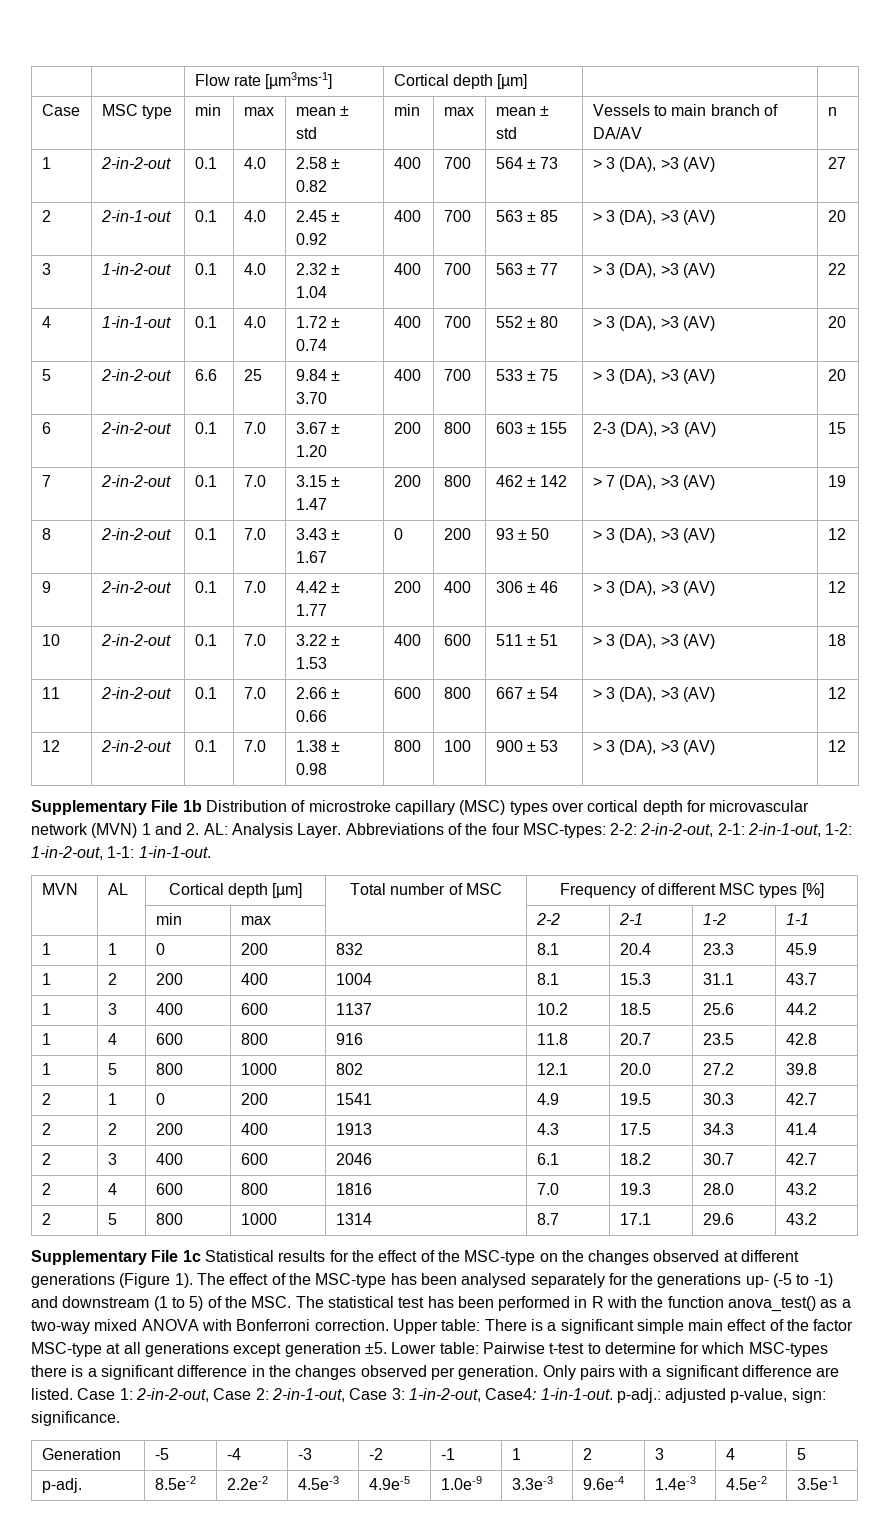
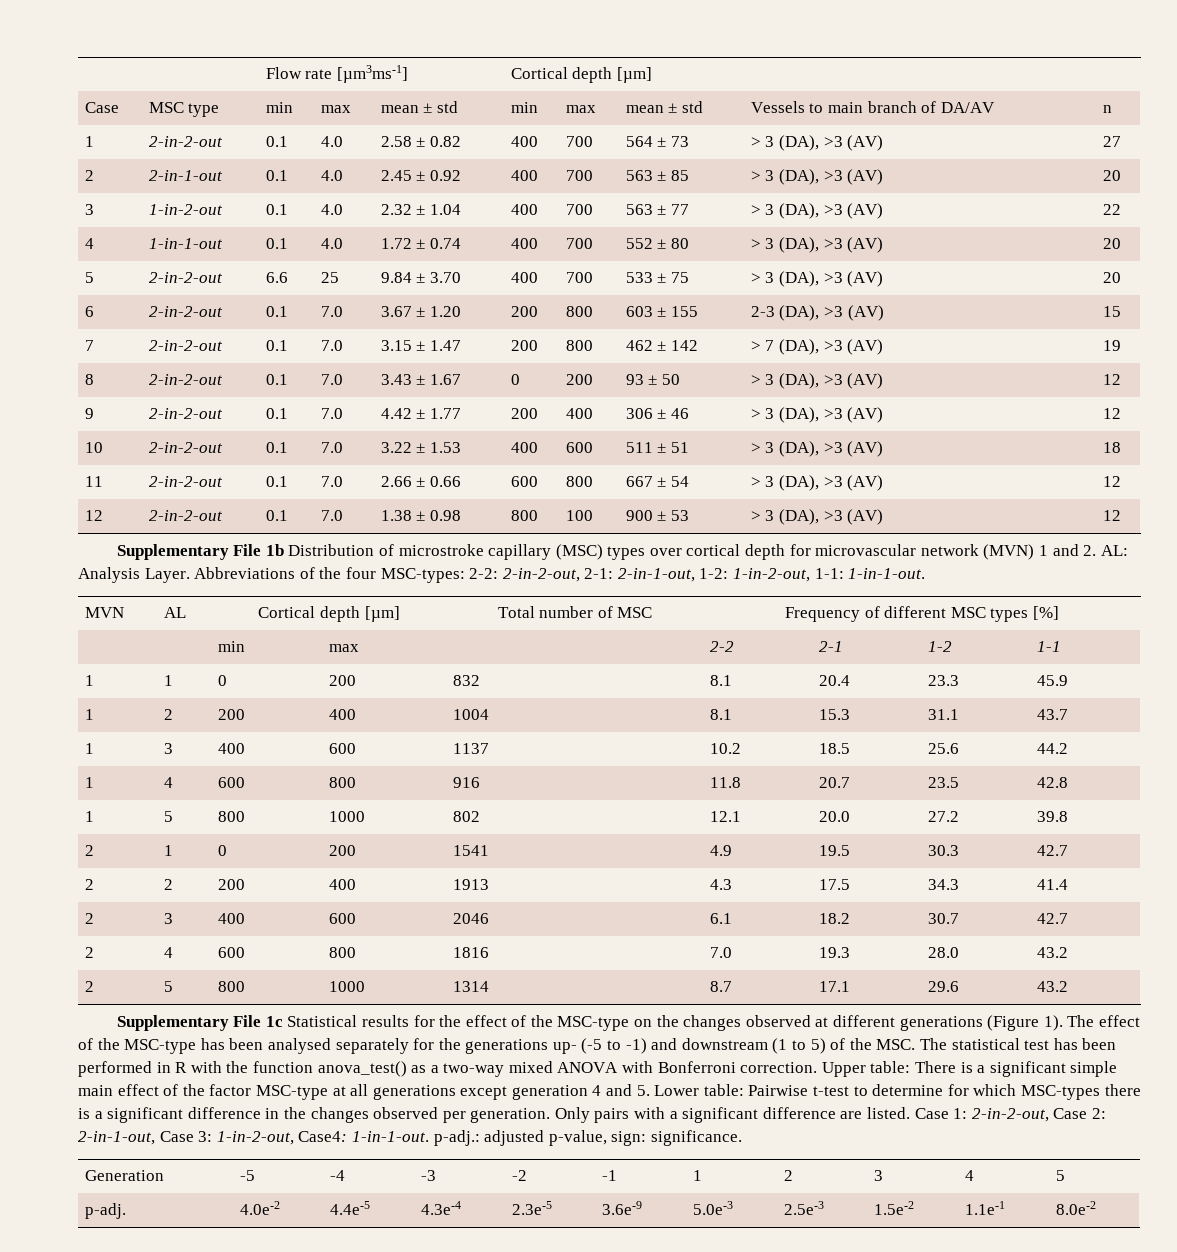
[364,1342,387,1354] ±5. -> [592,1084,650,1096] 4 and 5.
[154,1476,196,1490] [226,1476,268,1490] [297,1476,339,1490] [368,1476,410,1490] [440,1476,482,1490] [511,1476,553,1490] [582,1476,624,1490] [654,1476,696,1490] [725,1476,767,1490] [796,1476,838,1490] 8.5e-2 | 2.2e-2 | 4.5e-3 | 4.9e-5 | 1.0e-9 | 3.3e-3 | 9.6e-4 | 1.4e-3 | 4.5e-2 | 3.5e-1 -> [239,1201,280,1215] [329,1201,370,1215] [420,1201,461,1215] [511,1201,552,1215] [601,1201,642,1215] [692,1201,733,1215] [783,1201,824,1215] [873,1201,914,1215] [964,1201,1005,1215] [1055,1201,1096,1215] 4.0e-2 | 4.4e-5 | 4.3e-4 | 2.3e-5 | 3.6e-9 | 5.0e-3 | 2.5e-3 | 1.5e-2 | 1.1e-1 | 8.0e-2

